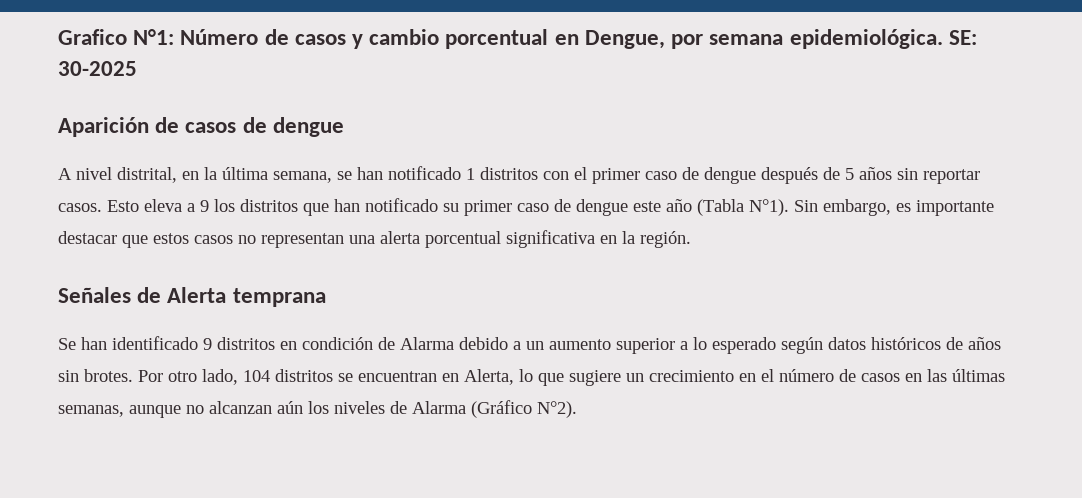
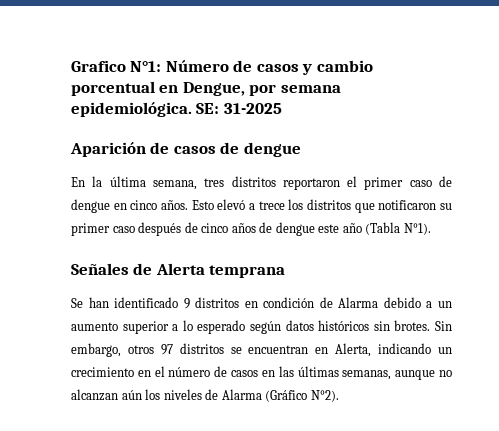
[58,61,137,76] 30-2025 -> [223,103,282,114] 31-2025
[58,166,569,183] A nivel distrital, en la última semana, se han notificado 1 distritos con -> [71,176,340,190] En la última semana, tres distritos reportaron
[761,167,980,184] [58,199,209,212] después de 5 años sin reportar casos. Esto eleva a 9 -> [113,199,285,210] en cinco años. Esto elevó a trece
[334,198,438,212] han notificado -> [378,200,437,210] notificaron
(549, 207) none -> [138,222,256,236] después de cinco años
[794,199,994,216] [58,230,691,248] Sin embargo, es importante destacar que estos casos no representan una alerta porcentual significativa en la región. -> (431, 229) none
[946,337,1001,350] [58,369,270,385] de años sin brotes. Por otro lado, 104 -> [373,320,452,331] [71,343,173,357] sin brotes. Sin embargo, otros 97
[519,369,621,386] lo que sugiere -> [378,343,432,354] indicando

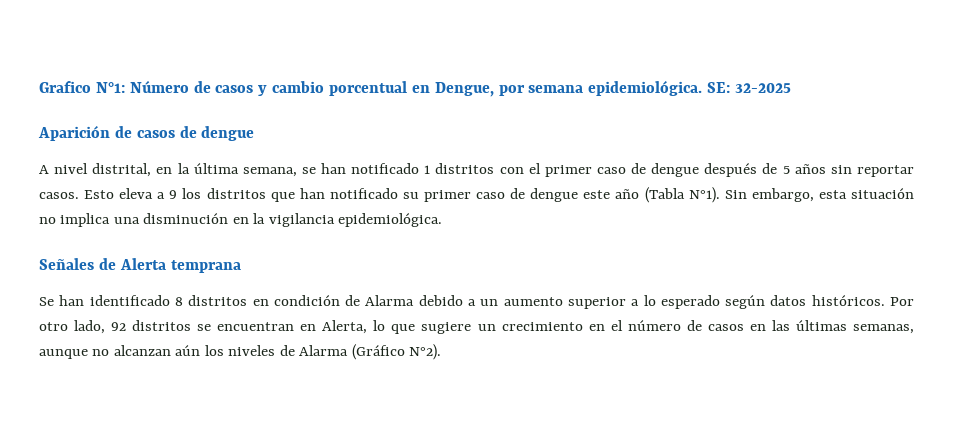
[223,103,282,114] 31-2025 -> [735,83,792,93] 32-2025
[71,176,340,190] En la última semana, tres distritos reportaron -> [39,163,524,177] A nivel distrital, en la última semana, se han notificado 1 distritos con
[113,199,285,210] en cinco años. Esto elevó a trece -> [704,163,915,177] [39,188,178,199] después de 5 años sin reportar casos. Esto eleva a 9
[378,200,437,210] notificaron -> [299,188,398,199] han notificado
[138,222,256,236] después de cinco años -> (506, 195) none
(431, 229) none -> [724,188,915,202] [39,213,443,227] Sin embargo, esta situación no implica una disminución en la vigilancia epidemiológica.
[183,298,190,309] 9 -> [174,297,183,306] 8
[318,320,452,331] [71,343,173,357] históricos sin brotes. Sin embargo, otros 97 -> [811,295,914,306] [39,320,127,334] históricos. Por otro lado, 92
[378,343,432,354] indicando -> [373,320,472,334] lo que sugiere

